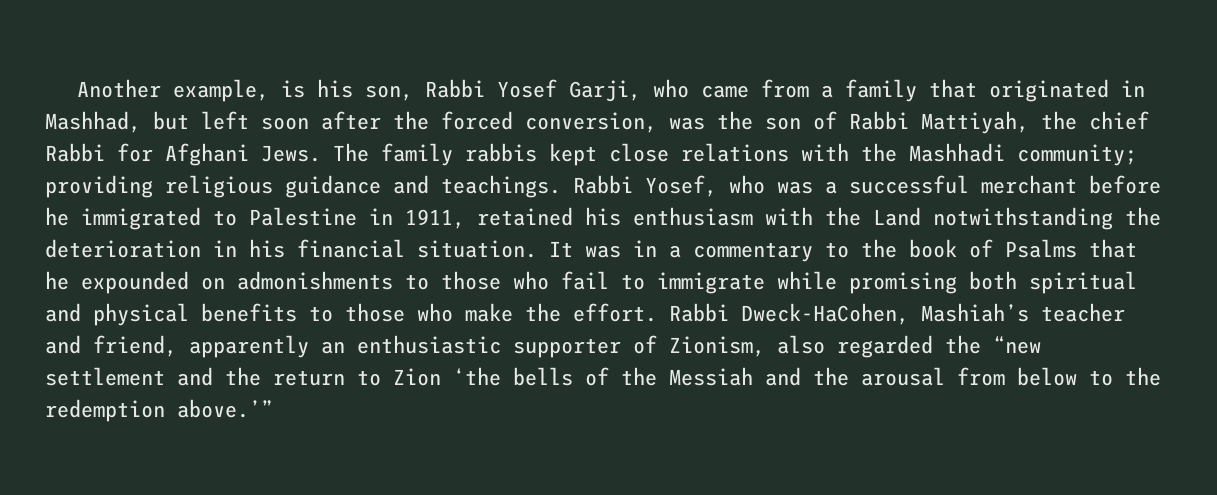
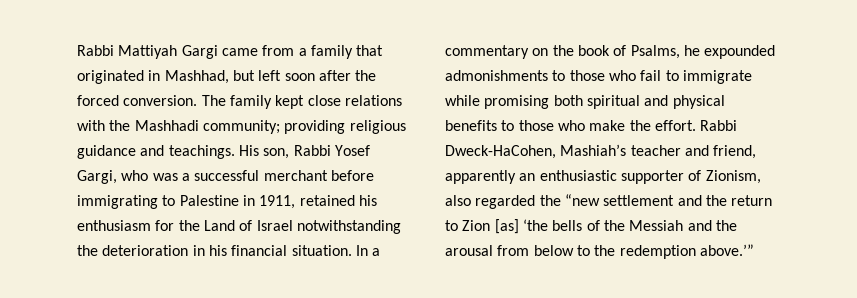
[77,79,690,102] Another example, is his son, Rabbi Yosef Garji, who -> [77,45,218,59] Rabbi Mattiyah Gargi
[525,111,1149,134] [45,143,321,166] conversion, was the son of Rabbi Mattiyah, the chief Rabbi for Afghani Jews. -> [123,95,198,106] conversion.
[465,143,537,162] rabbis -> (272, 102) none
[573,175,717,197] Rabbi Yosef, -> [238,145,370,159] [77,170,117,184] His son, Rabbi Yosef Gargi,
[45,207,201,230] he immigrated -> [77,195,158,209] immigrating
[765,207,813,225] with -> [155,220,175,231] for
(921, 216) none -> [239,220,293,231] of Israel
[549,240,657,258] It was in -> [355,245,368,256] In
[825,242,849,258] to -> [532,48,549,56] on
[1005,239,1137,258] Psalms that -> [630,45,680,59] Psalms,
[201,277,225,290] on -> (776, 52) none
(441, 377) none -> [494,219,519,234] [as]

